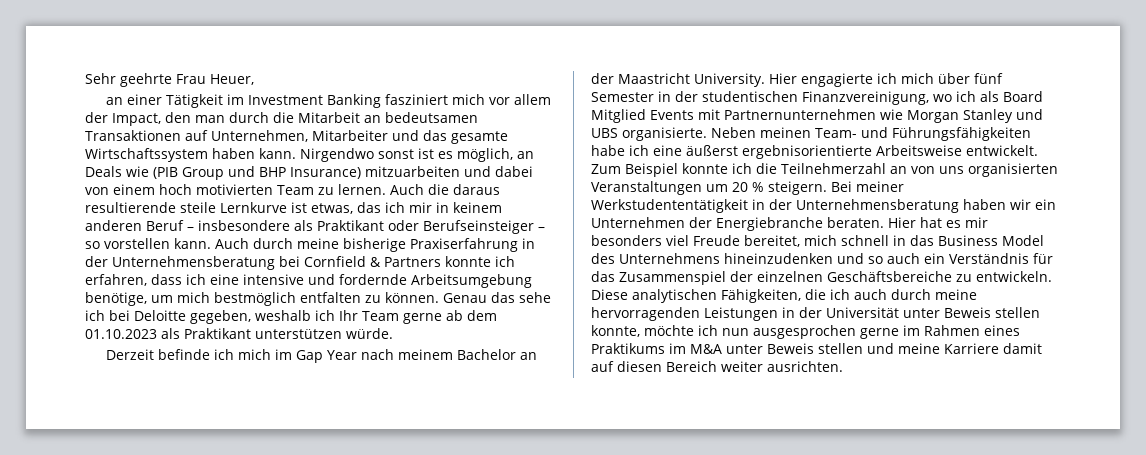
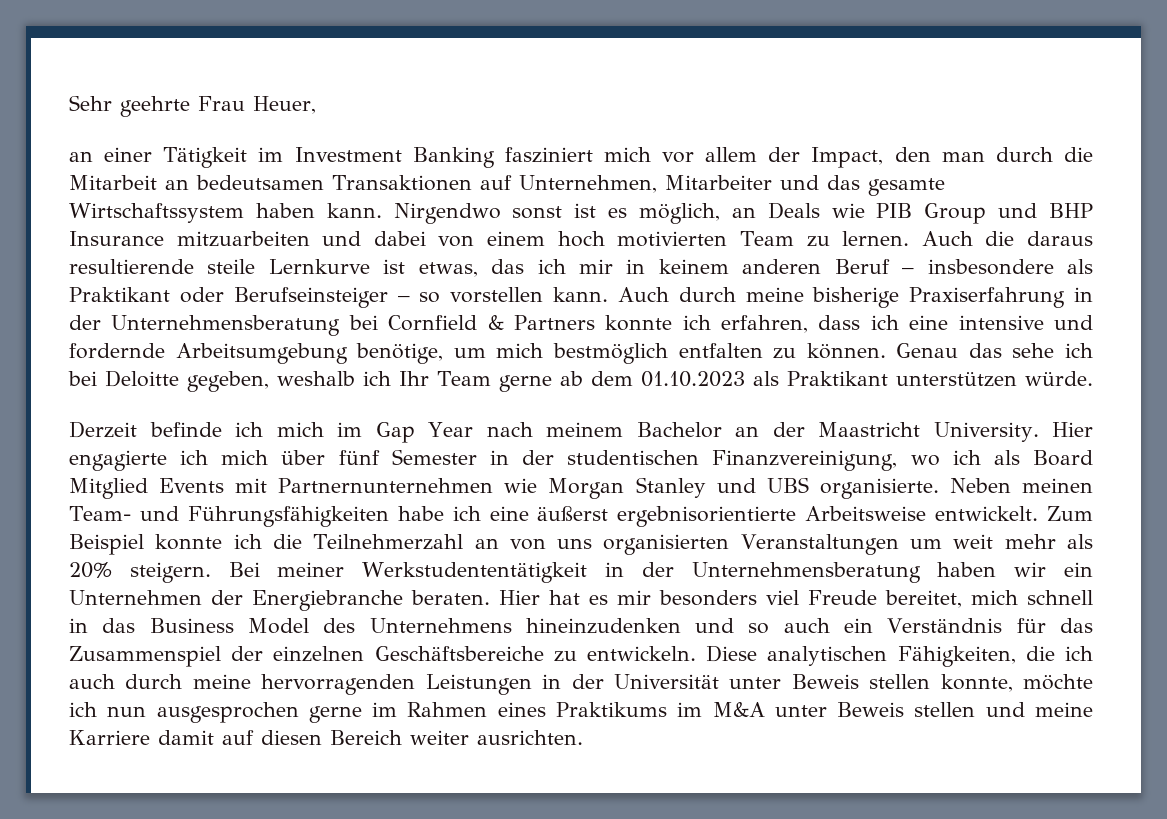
[153,167,178,179] (PIB -> [876,203,913,218] PIB
[290,167,361,179] Insurance) -> [69,231,164,246] Insurance
[732,182,764,192] 20 % -> [953,534,1094,549] [69,562,112,578] weit mehr als 20%

